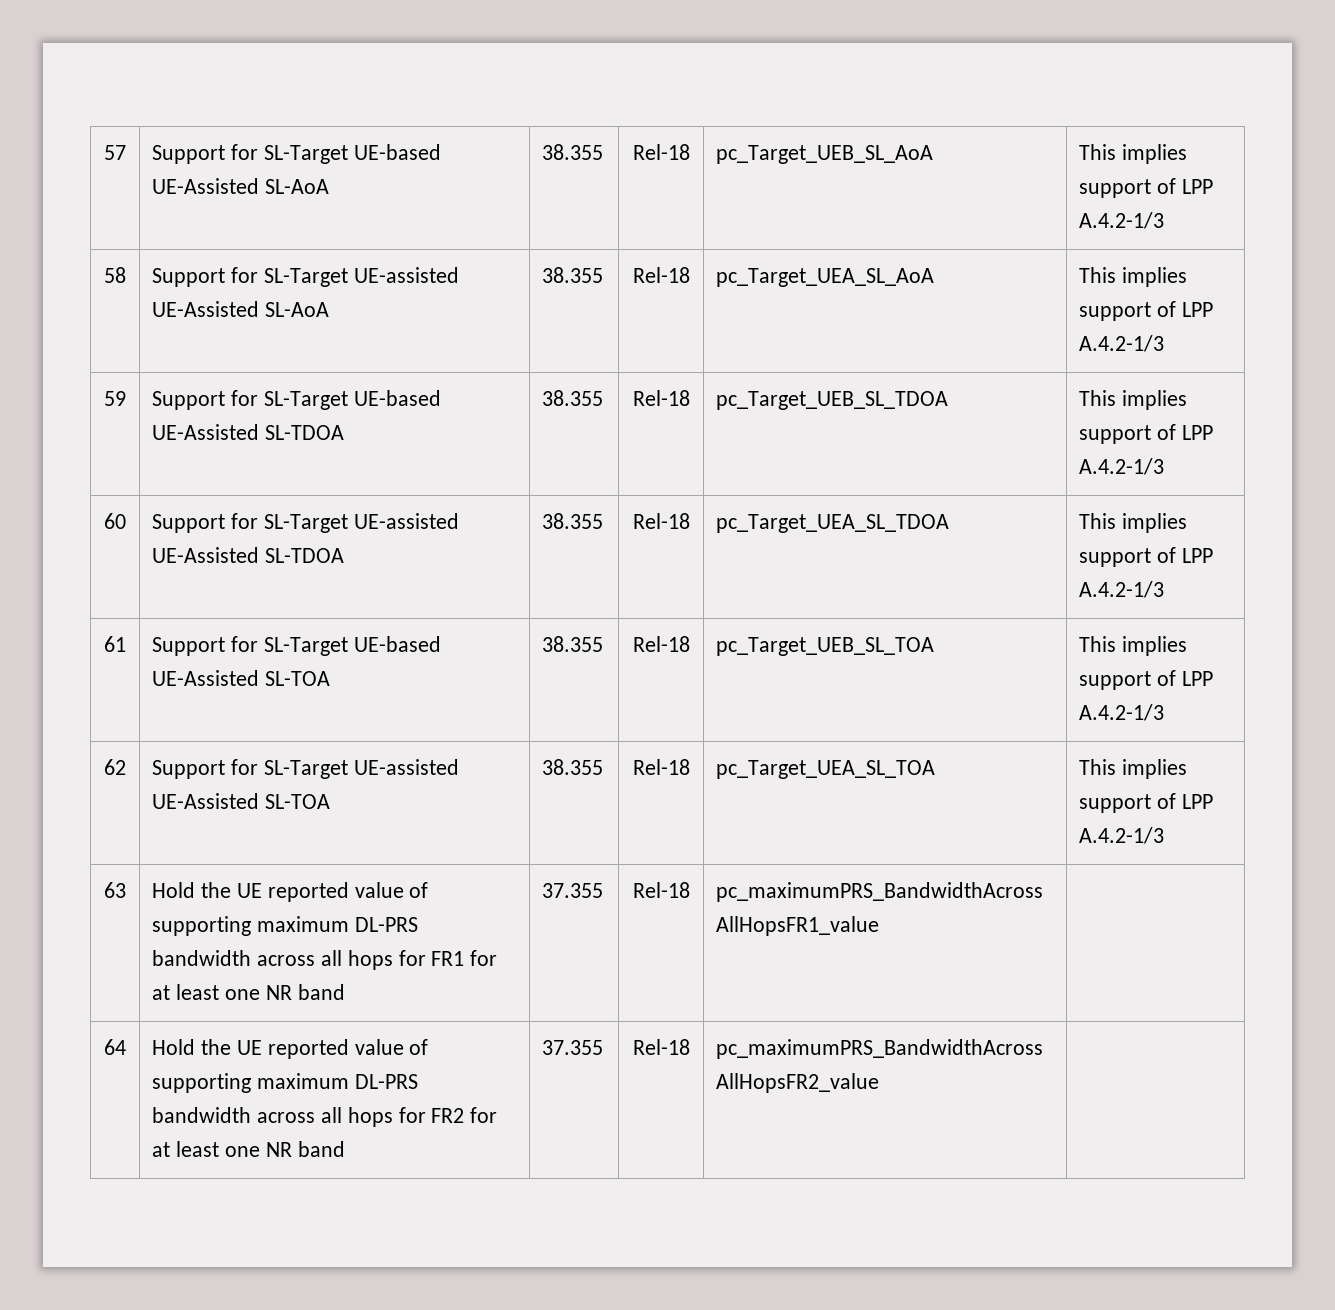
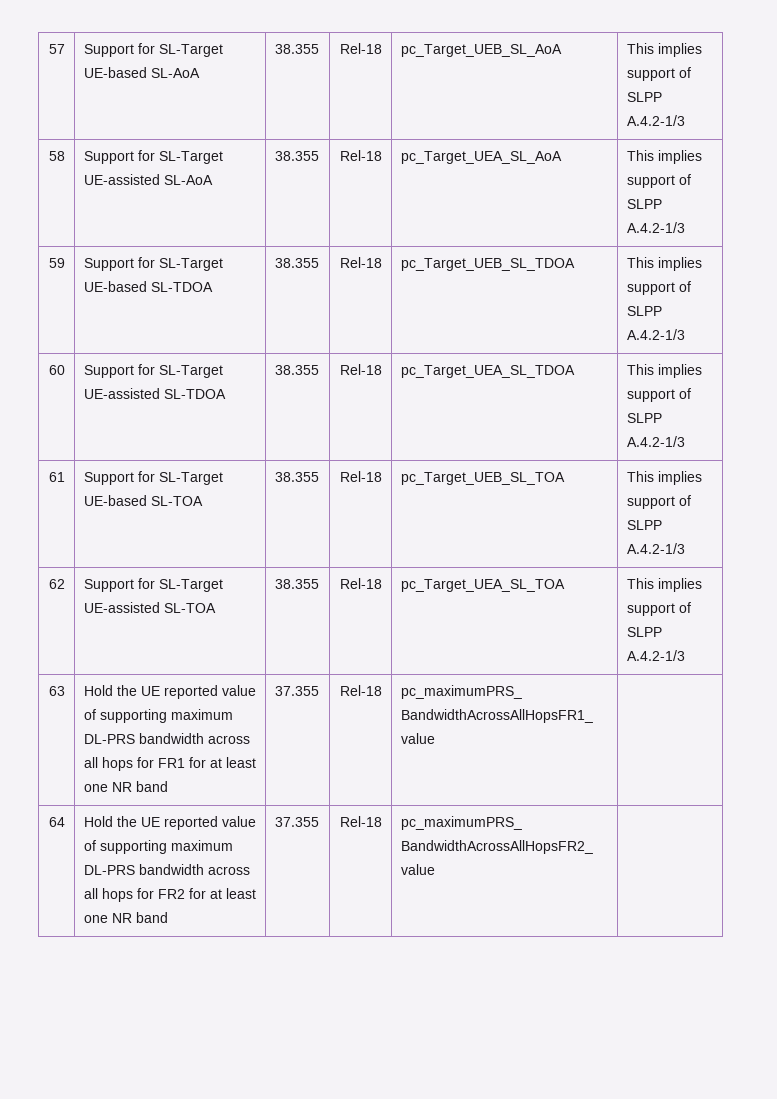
[152,178,260,194] UE-Assisted -> (147, 72) none
[1181,179,1213,194] LPP -> [626,92,662,102] SLPP
[152,301,260,317] UE-Assisted -> (160, 179) none
[1181,302,1213,317] LPP -> [626,199,662,209] SLPP
[152,424,260,440] UE-Assisted -> (147, 286) none
[1181,425,1213,440] LPP -> [626,306,662,316] SLPP
[152,547,260,563] UE-Assisted -> (160, 393) none
[1181,548,1213,563] LPP -> [626,413,662,423] SLPP
[152,670,260,686] UE-Assisted -> (147, 500) none
[1181,671,1213,686] LPP -> [626,520,662,530] SLPP
[152,793,260,809] UE-Assisted -> (160, 607) none
[1181,794,1213,809] LPP -> [626,627,662,637] SLPP

